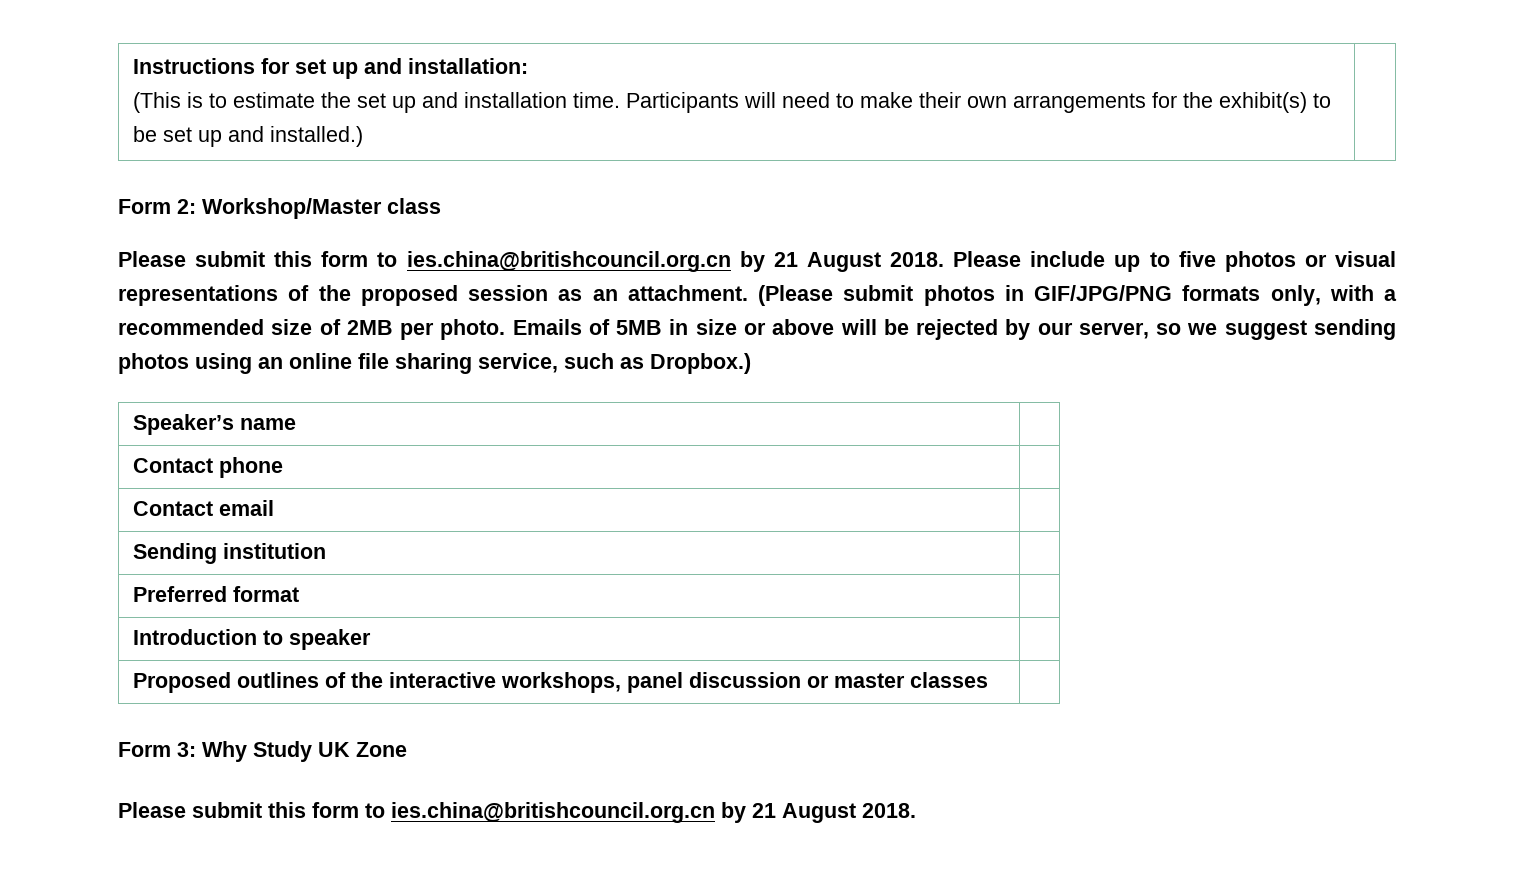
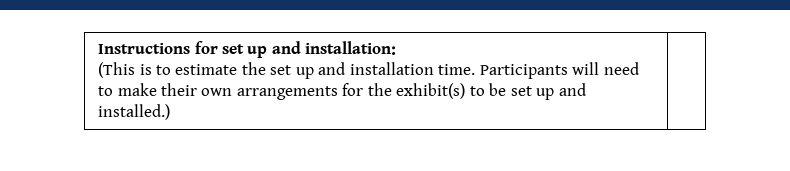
[118,198,441,219] [118,251,1396,272] [118,285,1397,306] [118,319,1396,340] [118,353,751,374] [132,414,296,435] [132,457,283,478] [132,500,274,516] [132,543,326,564] [132,586,299,602] [132,629,371,650] [132,672,988,693] [118,741,407,762] [118,802,916,823] // Form 2: Workshop/Master class // Please submit this form to ies.china@britishcouncil.org.cn by 21 August 2018. Please include up to five photos or visual representations of the proposed session as an attachment. (Please submit photos in GIF/JPG/PNG formats only, with a recommended size of 2MB per photo. Emails of 5MB in size or above will be rejected by our server, so we suggest sending photos using an online file sharing service, such as Dropbox.) // Speaker’s name | // Contact phone | // Contact email | // Sending institution | // Preferred format | // Introduction to speaker | // Proposed outlines of the interactive workshops, panel discussion or master classes | // Form 3: Why Study UK Zone // Please submit this form to ies.china@britishcouncil.org.cn by 21 August 2018. -> (171, 112) none

